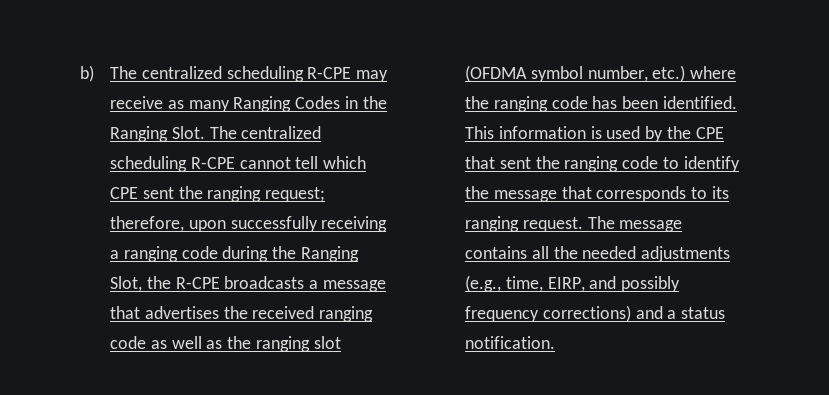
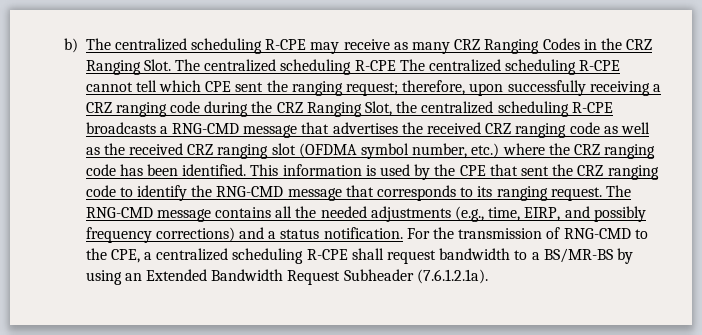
(230, 106) none -> [454,39,481,50] CRZ
(387, 102) none -> [626,39,653,50] CRZ
(235, 163) none -> [399,59,621,75] The centralized scheduling R-CPE
(120, 254) none -> [85,102,112,113] CRZ
(297, 252) none -> [276,102,303,113] CRZ
(171, 282) none -> [421,101,569,117] centralized scheduling
(319, 284) none -> [172,123,240,134] RNG-CMD
(315, 312) none -> [485,123,512,134] CRZ
(252, 342) none -> [129,143,214,155] received CRZ
(490, 102) none -> [573,144,600,155] CRZ
(560, 162) none -> [577,165,604,176] CRZ
(490, 192) none -> [216,186,284,197] RNG-CMD
(615, 222) none -> [85,207,153,218] RNG-CMD
(556, 342) none -> [406,227,648,239] [85,248,633,264] [85,269,488,285] For the transmission of RNG-CMD to the CPE, a centralized scheduling R-CPE shall request bandwidth to a BS/MR-BS by using an Extended Bandwidth Request Subheader (7.6.1.2.1a).

